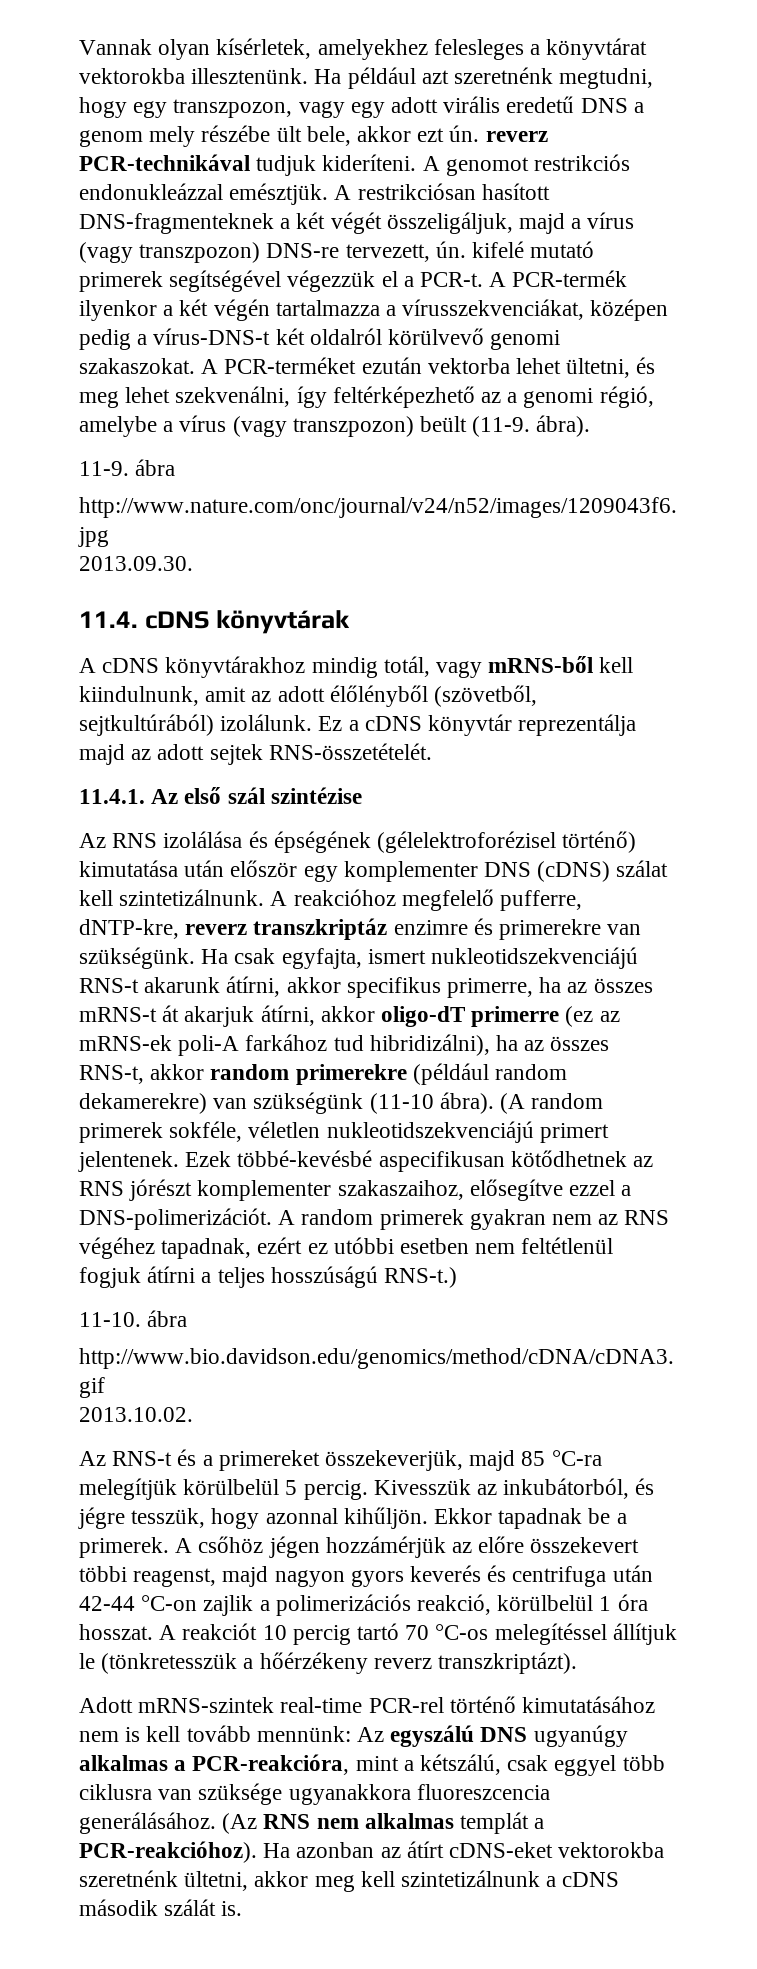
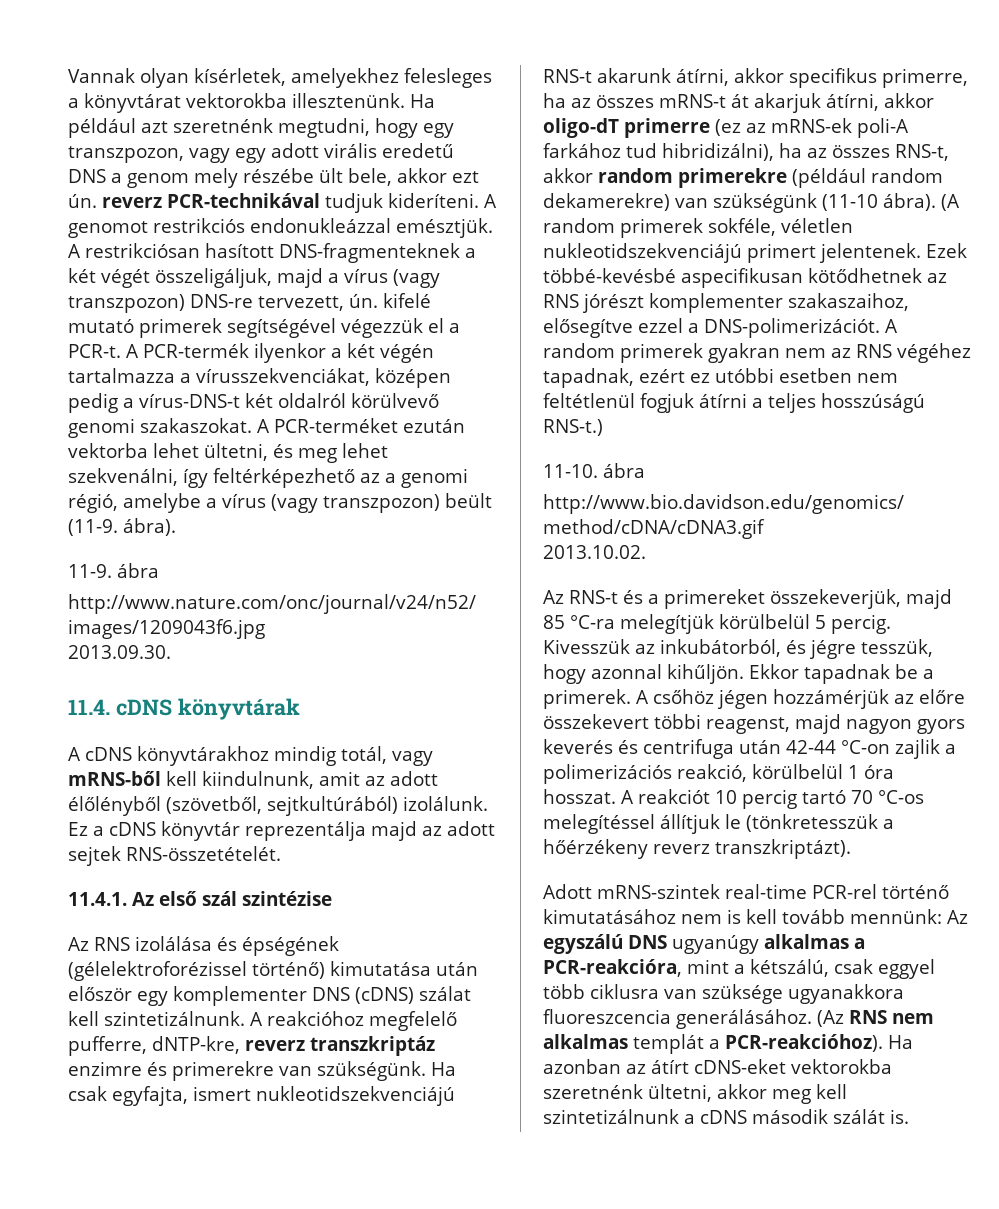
[377,831,557,853] (gélelektroforézisel -> [68,961,247,981] (gélelektroforézissel

